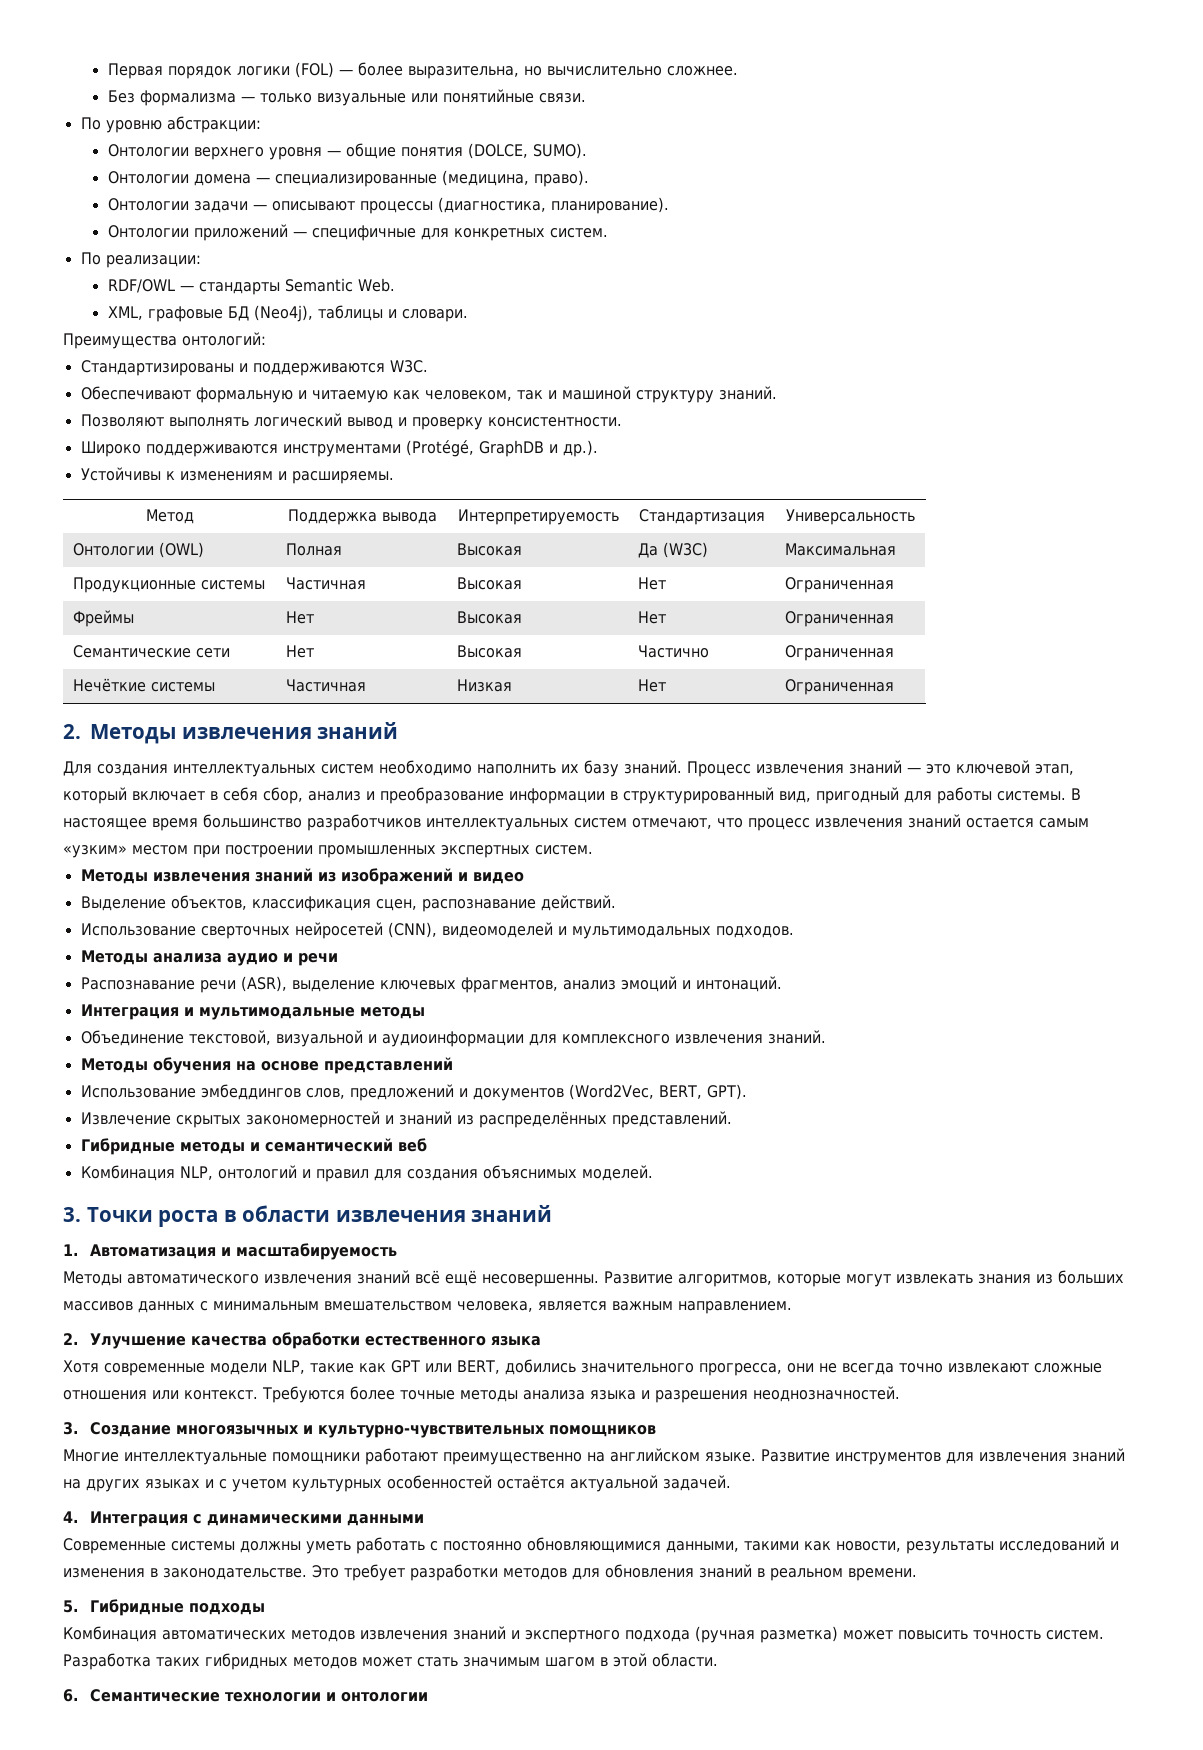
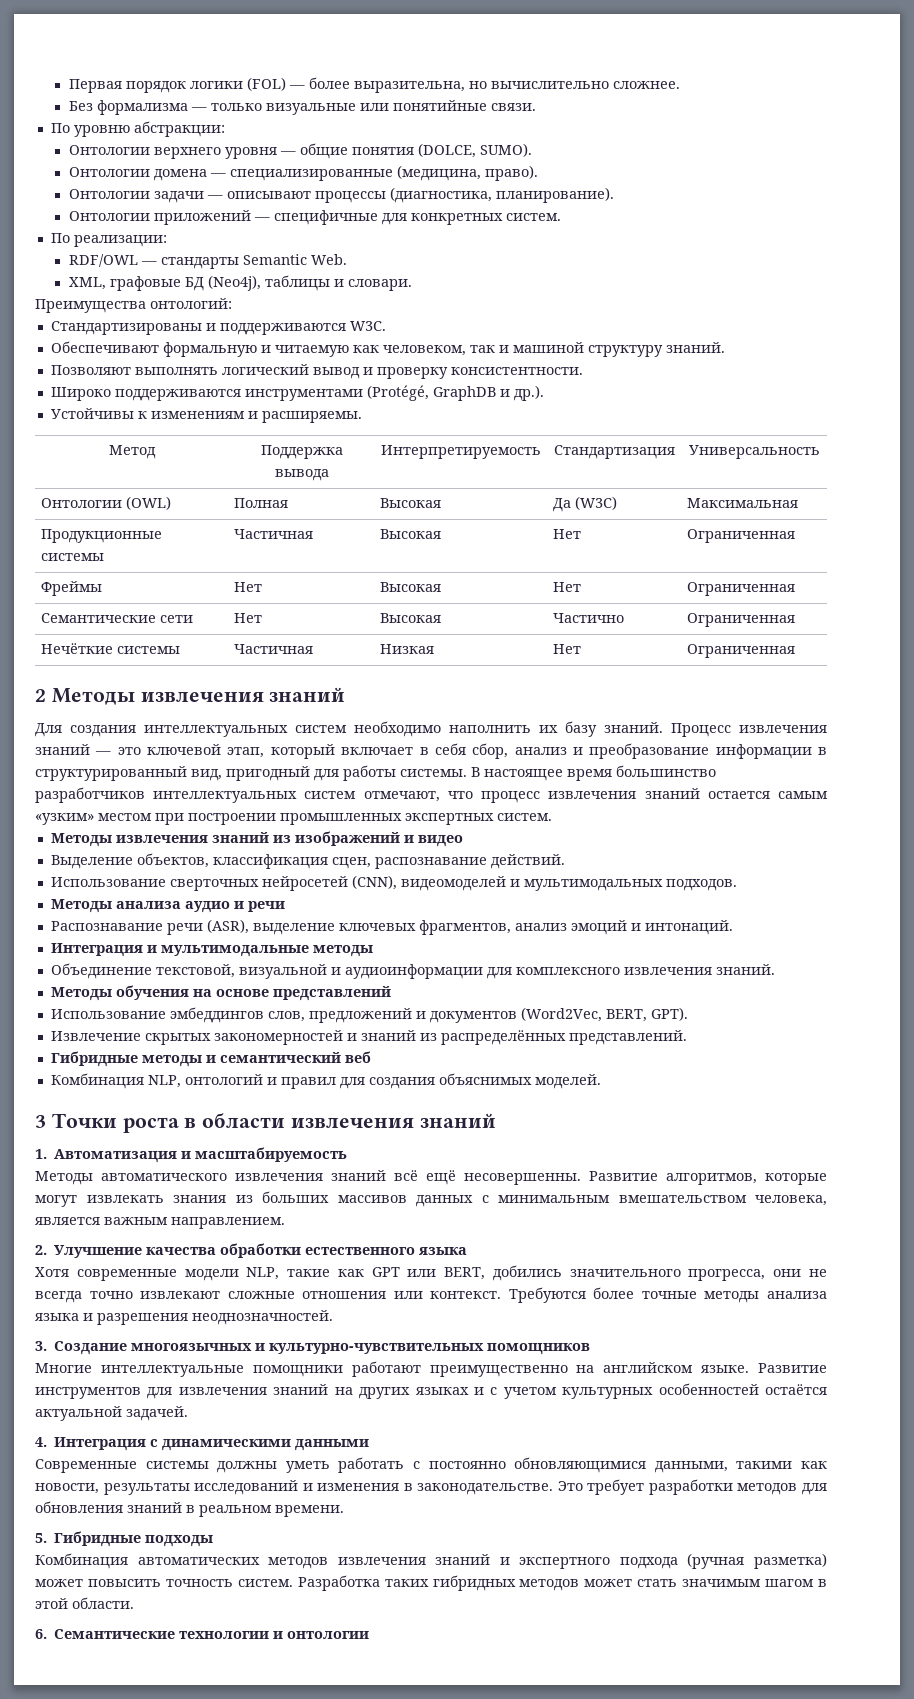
[63,724,81,739] 2. -> [35,689,46,702] 2
[63,1207,81,1222] 3. -> [35,1115,46,1128] 3

